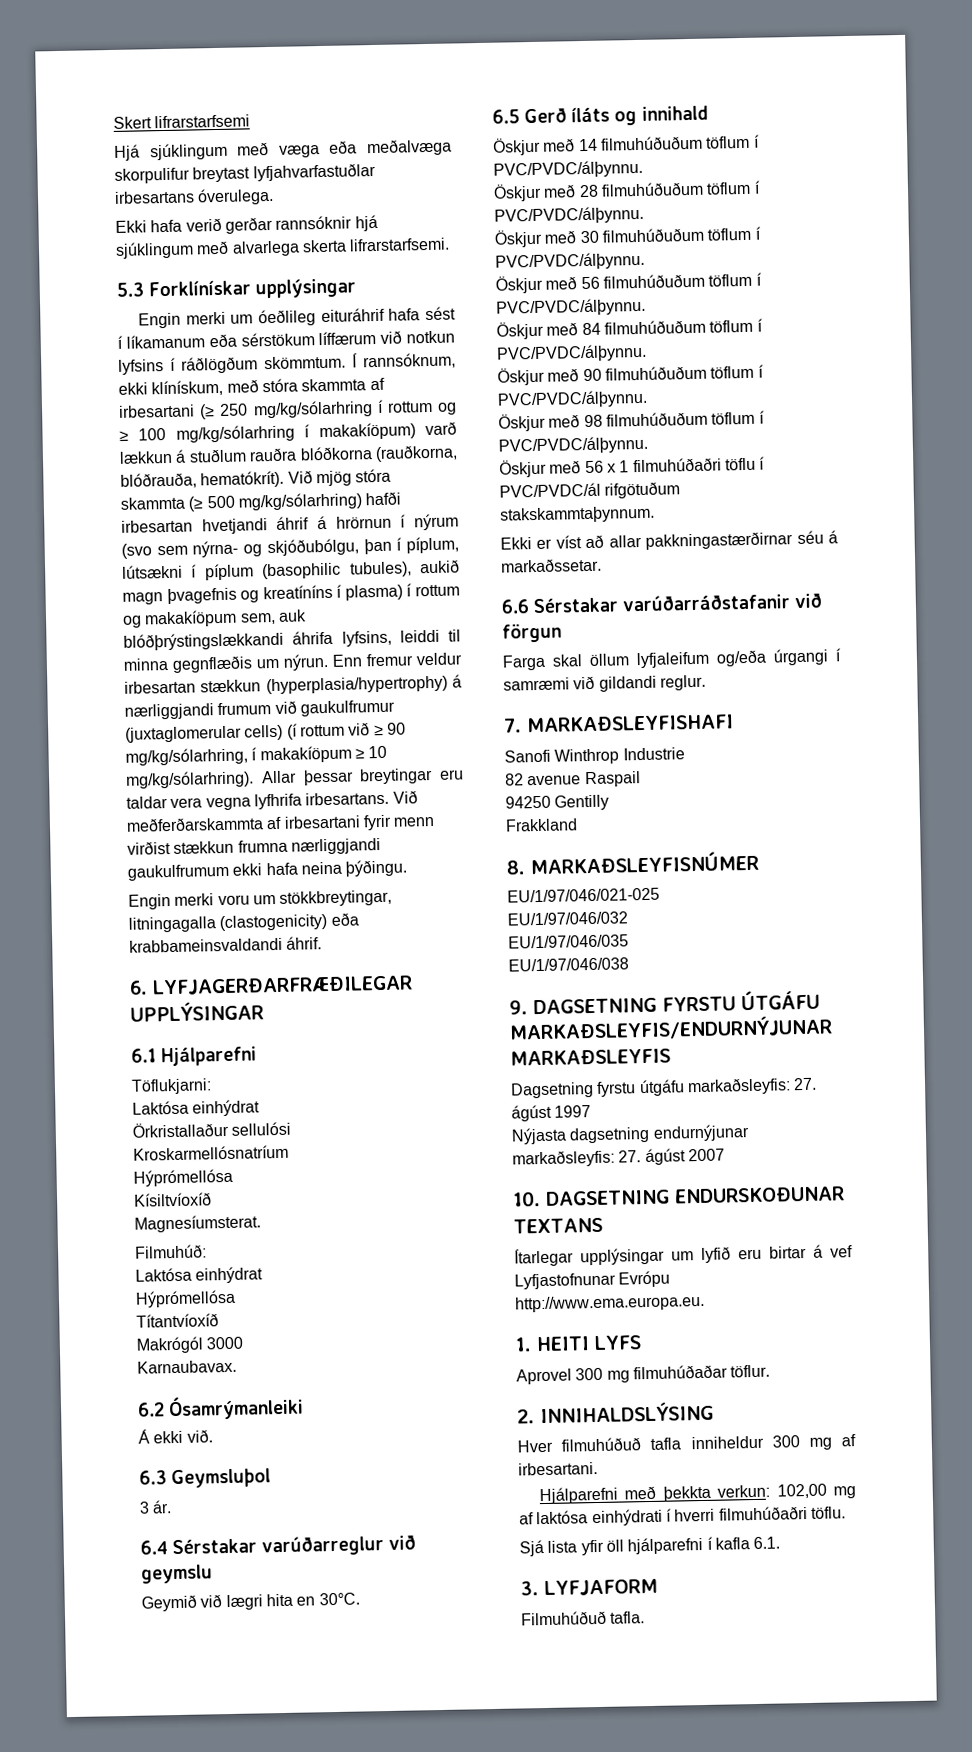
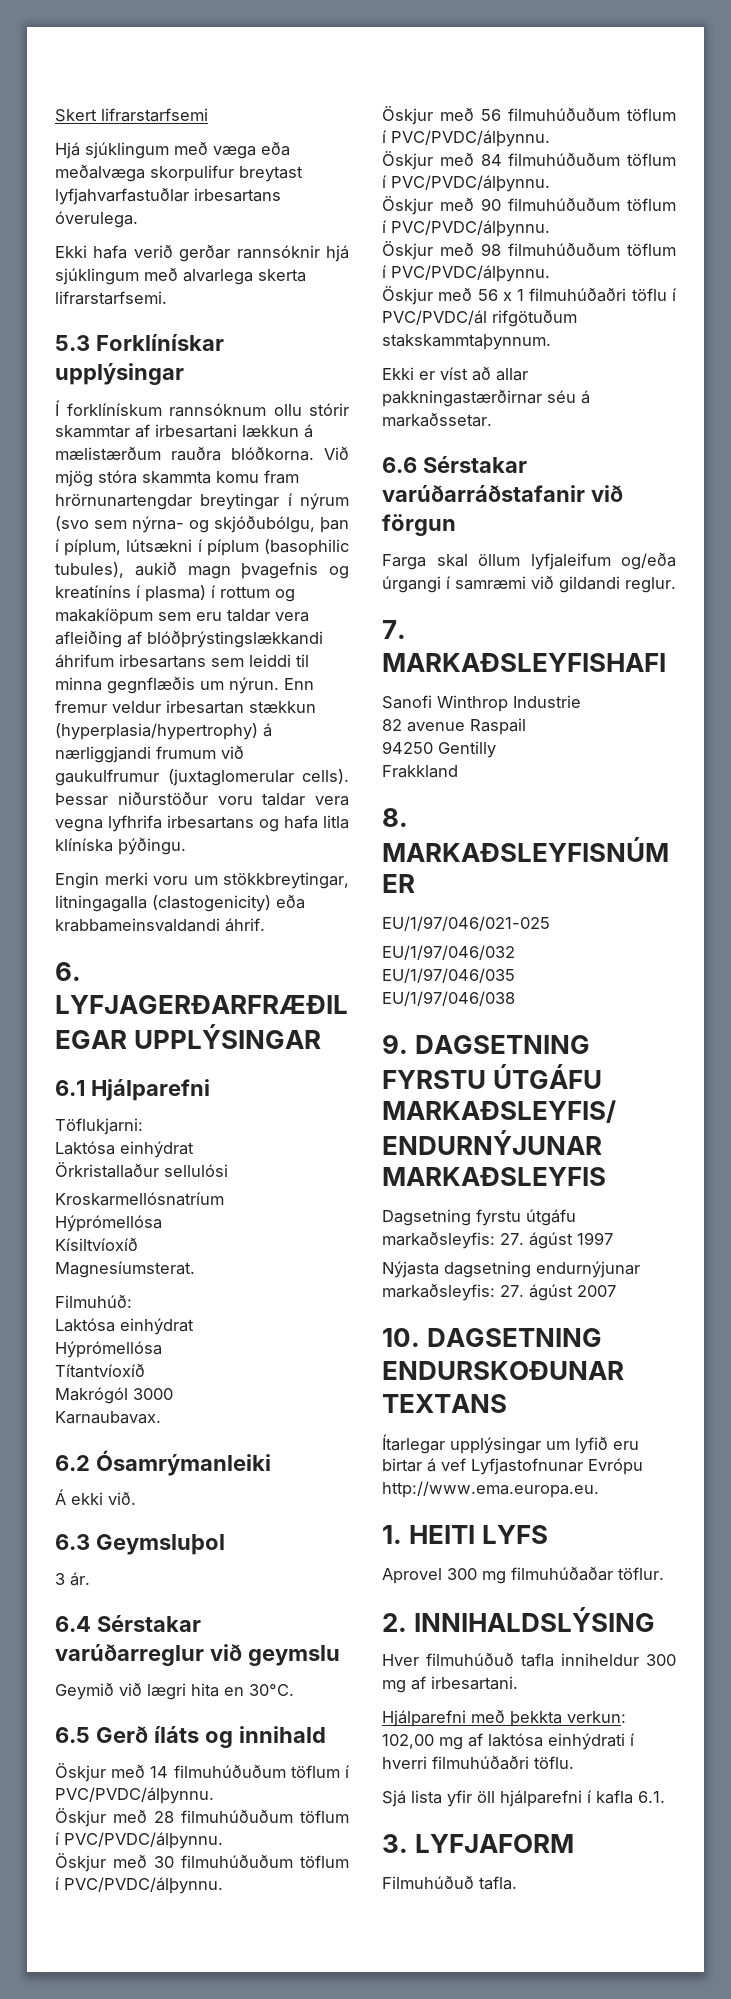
[137,306,456,329] [117,330,455,349] [118,352,456,375] [118,377,385,397] [118,399,457,420] [119,421,458,443] [119,444,459,464] [120,468,392,489] [120,491,402,512] [121,515,392,535] Engin merki um óeðlileg eituráhrif hafa sést í líkamanum eða sérstökum líffærum við notkun lyfsins í ráðlögðum skömmtum. Í rannsóknum, ekki klínískum, með stóra skammta af irbesartani (≥ 250 mg/kg/sólarhring í rottum og ≥ 100 mg/kg/sólarhring í makakíöpum) varð lækkun á stuðlum rauðra blóðkorna (rauðkorna, blóðrauða, hematókrít). Við mjög stóra skammta (≥ 500 mg/kg/sólarhring) hafði irbesartan hvetjandi áhrif á hrörnun -> [55,400,349,417] [55,424,313,438] [55,446,349,461] [55,470,299,487] [55,493,280,510] Í forklínískum rannsóknum ollu stórir skammtar af irbesartani lækkun á mælistærðum rauðra blóðkorna. Við mjög stóra skammta komu fram hrörnunartengdar breytingar
[239,609,307,625] [123,630,392,651] sem, auk blóðþrýstingslækkandi áhrifa lyfsins, -> [158,609,309,622] [55,630,323,648] [55,654,244,668] sem eru taldar vera afleiðing af blóðþrýstingslækkandi áhrifum irbesartans sem
[244,722,406,741] [125,745,388,766] [125,767,464,789] [126,790,418,811] [126,814,436,832] [127,838,381,855] [127,861,342,881] cells) (í rottum við ≥ 90 mg/kg/sólarhring, í makakíöpum ≥ 10 mg/kg/sólarhring). Allar þessar breytingar eru taldar vera vegna lyfhrifa irbesartans. Við meðferðarskammta af irbesartani fyrir menn virðist stækkun frumna nærliggjandi gaukulfrumum ekki hafa neina -> [302,769,349,784] [55,791,349,806] [55,815,349,832] [55,838,113,852] cells). Þessar niðurstöður voru taldar vera vegna lyfhrifa irbesartans og hafa litla klíníska

